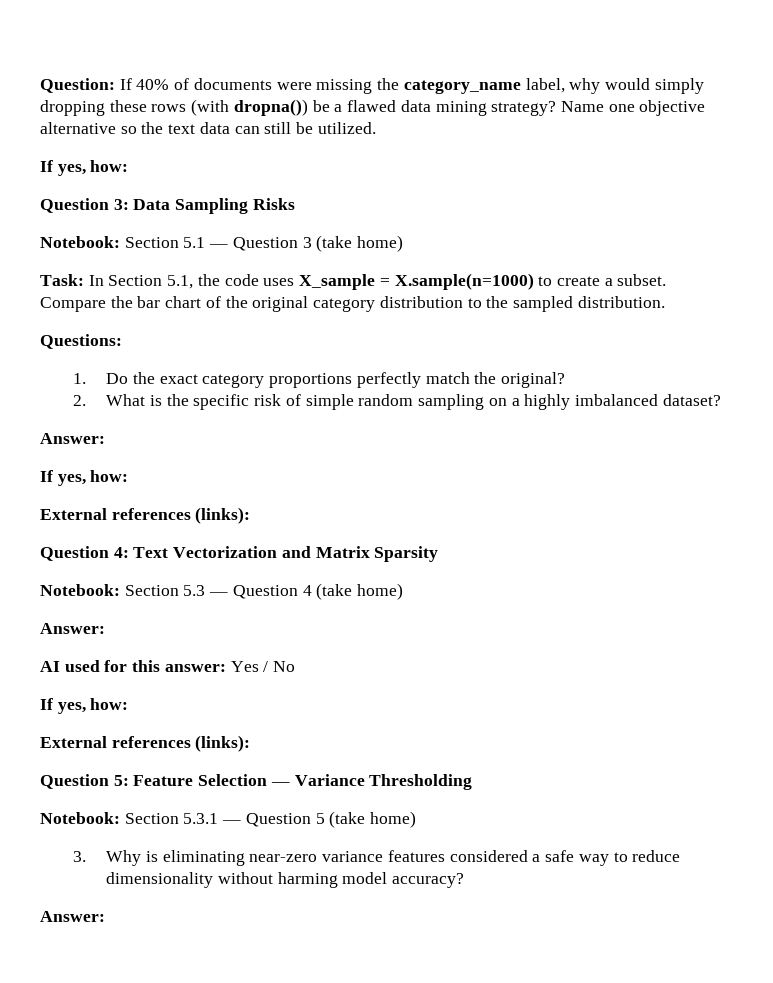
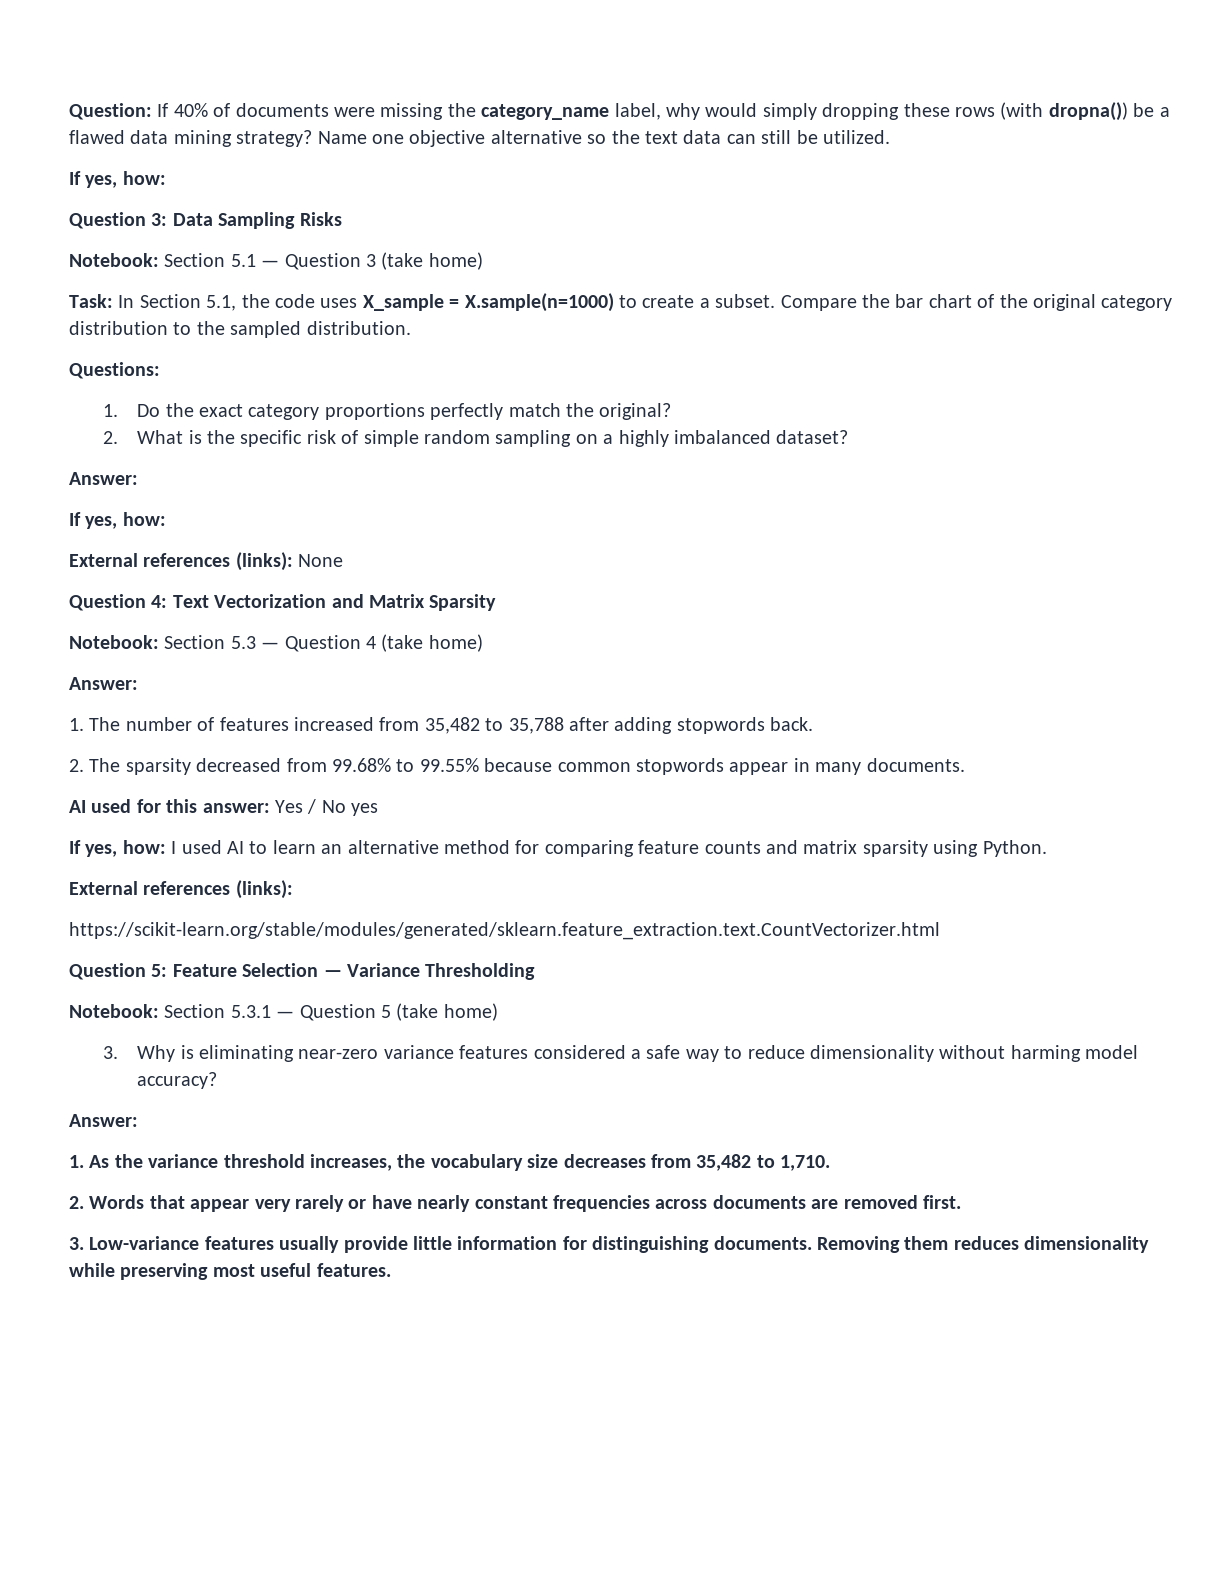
[195,507,251,524] (links): -> [235,552,344,571] (links): None
(105, 628) none -> [69,717,814,734] [69,758,965,775] // 1. The number of features increased from 35,482 to 35,788 after adding stopwords back. // 2. The sparsity decreased from 99.68% to 99.55% because common stopwords appear in many documents.
[40,698,129,714] [40,735,251,752] // If yes, how: // External references (links): -> [351,803,379,816] [69,840,1047,857] [69,880,293,899] [69,922,940,940] yes // If yes, how: I used AI to learn an alternative method for comparing feature counts and matrix sparsity using Python. // External references (links): // https://scikit-learn.org/stable/modules/generated/sklearn.feature_extraction.text.CountVectorizer.html
(105, 916) none -> [69,1154,831,1171] [69,1195,961,1212] [69,1236,1150,1253] [69,1263,391,1280] // 1. As the variance threshold increases, the vocabulary size decreases from 35,482 to 1,710. // 2. Words that appear very rarely or have nearly constant frequencies across documents are removed first. // 3. Low-variance features usually provide little information for distinguishing documents. Removing them reduces dimensionality while preserving most useful features.

